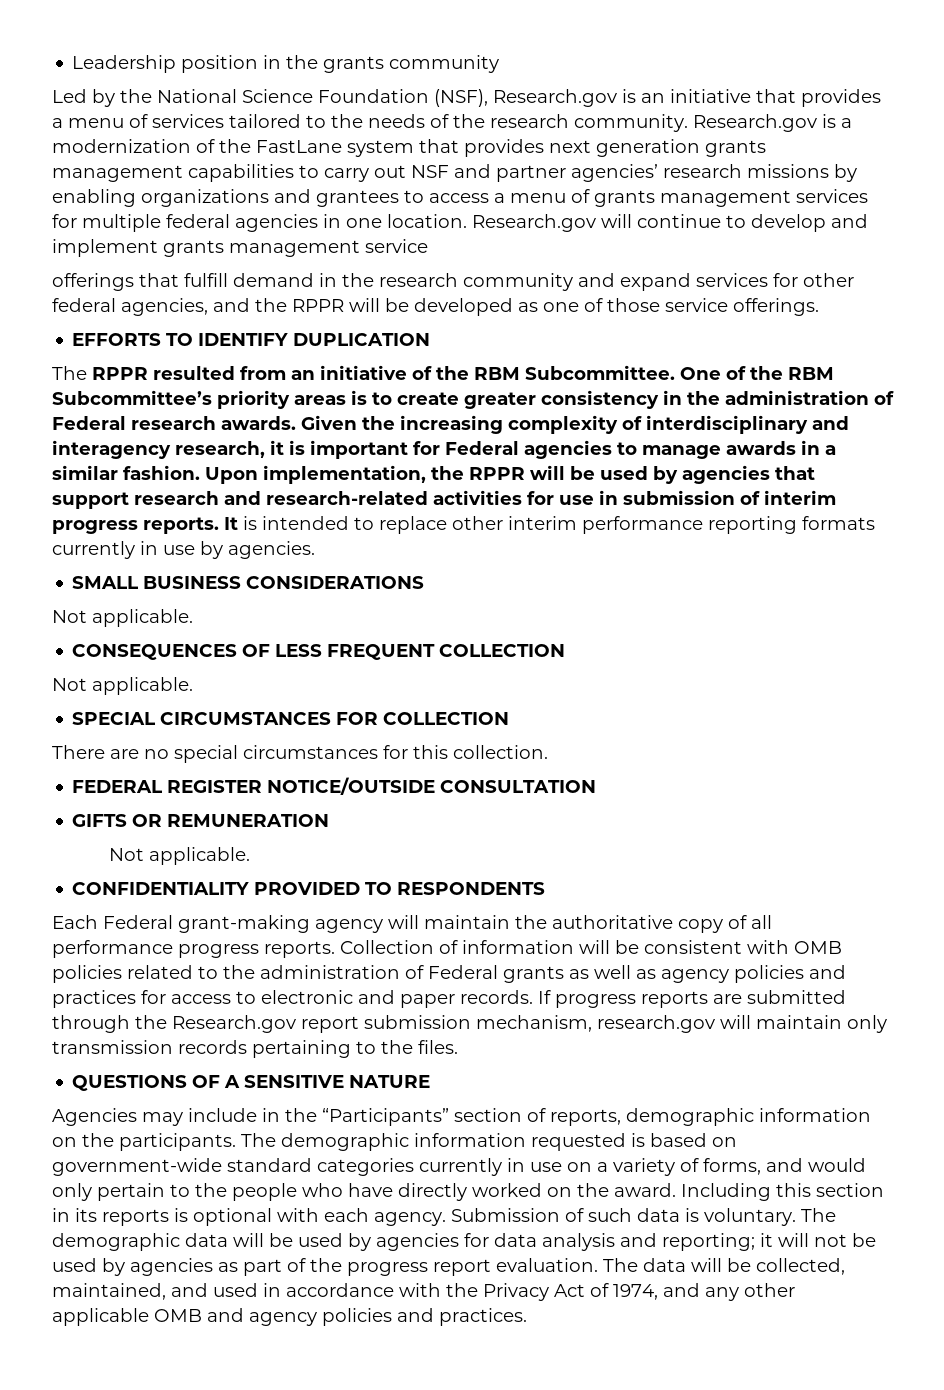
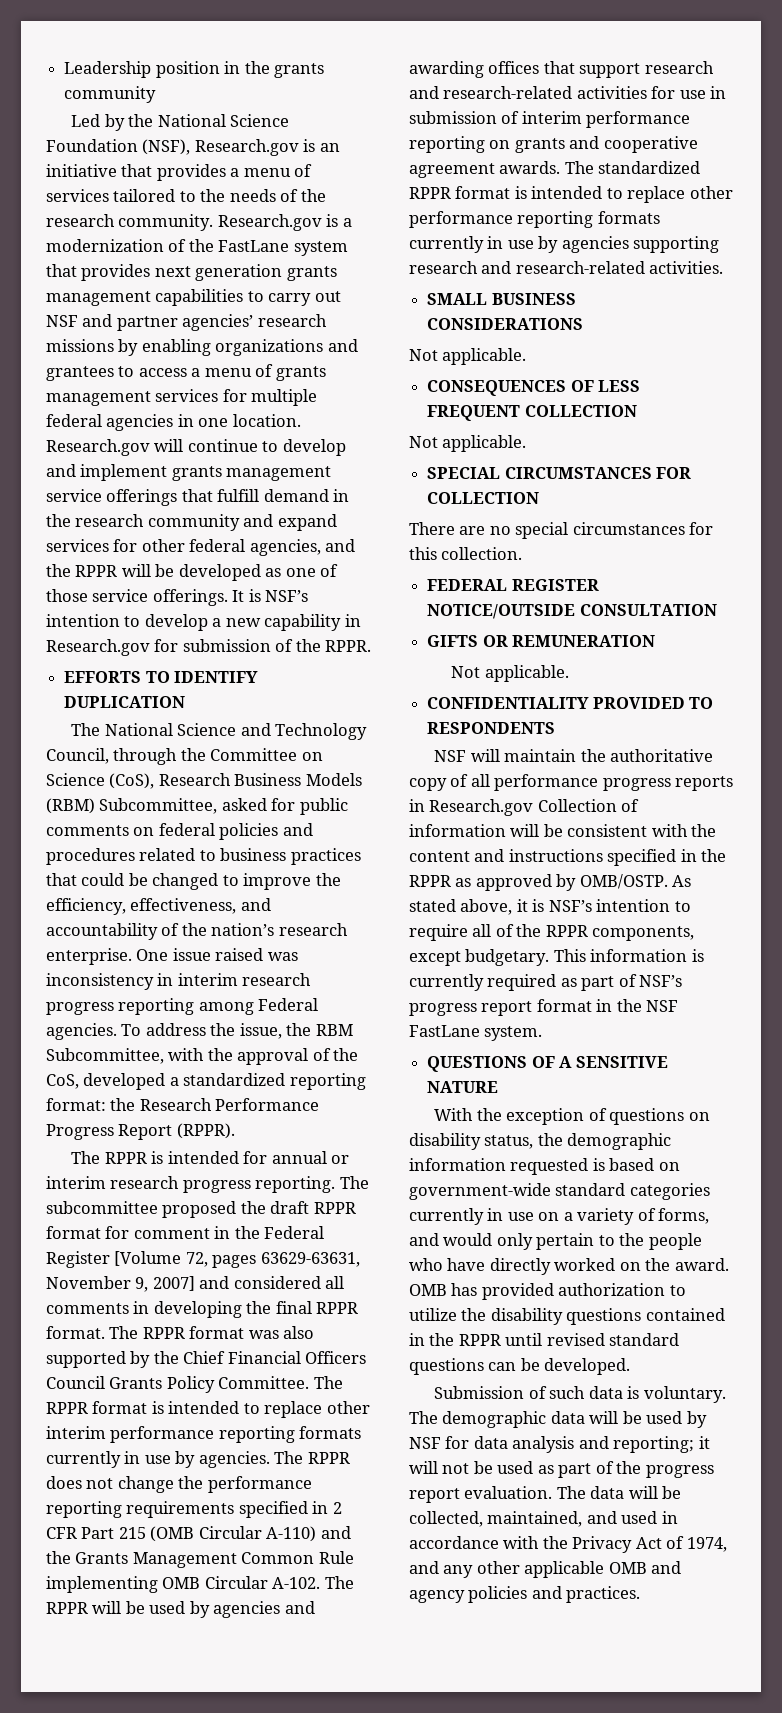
(428, 246) // -> (102, 495) none
(819, 307) none -> [232,589,309,602] [46,614,361,631] [46,639,372,656] It is NSF’s intention to develop a new capability in Research.gov for submission of the RPPR.
[92,365,834,380] [52,390,894,409] [52,415,849,434] [52,440,836,459] [52,465,815,484] [52,490,836,509] [52,517,238,534] RPPR resulted from an initiative of the RBM Subcommittee. One of the RBM Subcommittee’s priority areas is to create greater consistency in the administration of Federal research awards. Given the increasing complexity of interdisciplinary and interagency research, it is important for Federal agencies to manage awards in a similar fashion. Upon implementation, the RPPR will be used by agencies that support research and research-related activities for use in submission of interim progress reports. It -> [104,723,368,740] [46,748,323,765] [46,773,362,789] [46,798,348,815] [46,823,313,840] [46,848,361,865] [46,873,341,890] [46,898,271,915] [46,923,348,940] [46,948,298,965] [46,973,312,990] [46,998,319,1015] [46,1023,353,1040] [46,1048,359,1065] [46,1073,366,1090] [46,1098,320,1111] [46,1123,235,1140] [71,1151,350,1164] [46,1176,369,1193] [46,1201,356,1218] [46,1226,325,1239] [46,1251,360,1268] [46,1276,345,1292] [46,1301,359,1318] [46,1326,315,1339] [46,1351,367,1368] [46,1376,343,1393] [46,1401,148,1414] National Science and Technology Council, through the Committee on Science (CoS), Research Business Models (RBM) Subcommittee, asked for public comments on federal policies and procedures related to business practices that could be changed to improve the efficiency, effectiveness, and accountability of the nation’s research enterprise. One issue raised was inconsistency in interim research progress reporting among Federal agencies. To address the issue, the RBM Subcommittee, with the approval of the CoS, developed a standardized reporting format: the Research Performance Progress Report (RPPR). // The RPPR is intended for annual or interim research progress reporting. The subcommittee proposed the draft RPPR format for comment in the Federal Register [Volume 72, pages 63629-63631, November 9, 2007] and considered all comments in developing the final RPPR format. The RPPR format was also supported by the Chief Financial Officers Council Grants Policy Committee. The RPPR format
(315, 550) none -> [274,1451,350,1464] [46,1476,312,1493] [46,1501,342,1518] [46,1526,351,1542] [46,1551,354,1568] [46,1576,354,1593] [46,1601,315,1618] [409,61,714,78] [409,86,727,99] [409,111,691,128] [409,136,698,153] [409,161,701,178] [409,186,733,203] [409,211,660,228] [409,236,720,253] [409,261,724,274] The RPPR does not change the performance reporting requirements specified in 2 CFR Part 215 (OMB Circular A-110) and the Grants Management Common Rule implementing OMB Circular A-102. The RPPR will be used by agencies and awarding offices that support research and research-related activities for use in submission of interim performance reporting on grants and cooperative agreement awards. The standardized RPPR format is intended to replace other performance reporting formats currently in use by agencies supporting research and research-related activities.
[52,915,383,933] Each Federal grant-making agency -> [434,750,467,762] NSF
[264,941,335,958] reports. -> [675,776,734,791] [409,799,534,816] reports in Research.gov
[794,941,842,954] [52,965,846,983] [52,990,846,1008] [52,1015,887,1033] [52,1040,458,1058] OMB policies related to the administration of Federal grants as well as agency policies and practices for access to electronic and paper records. If progress reports are submitted through the Research.gov report submission mechanism, research.gov will maintain only transmission records pertaining to the files. -> [691,824,717,837] [409,849,727,866] [409,874,692,891] [409,899,691,915] [409,924,695,941] [409,949,704,966] [409,974,683,991] [409,999,679,1016] [409,1025,543,1041] the content and instructions specified in the RPPR as approved by OMB/OSTP. As stated above, it is NSF’s intention to require all of the RPPR components, except budgetary. This information is currently required as part of NSF’s progress report format in the NSF FastLane system.
[52,1108,871,1126] [52,1133,276,1151] Agencies may include in the “Participants” section of reports, demographic information on the participants. The -> [434,1108,710,1125] [409,1133,563,1150] With the exception of questions on disability status, the
[681,1183,884,1201] [52,1208,446,1226] Including this section in its reports is optional with each agency. -> [409,1283,686,1300] [409,1308,725,1325] [409,1333,680,1346] [409,1358,631,1375] OMB has provided authorization to utilize the disability questions contained in the RPPR until revised standard questions can be developed. //
[376,1233,459,1251] agencies -> [409,1437,441,1449] NSF
[102,1258,213,1276] by agencies -> (534, 1467) none

